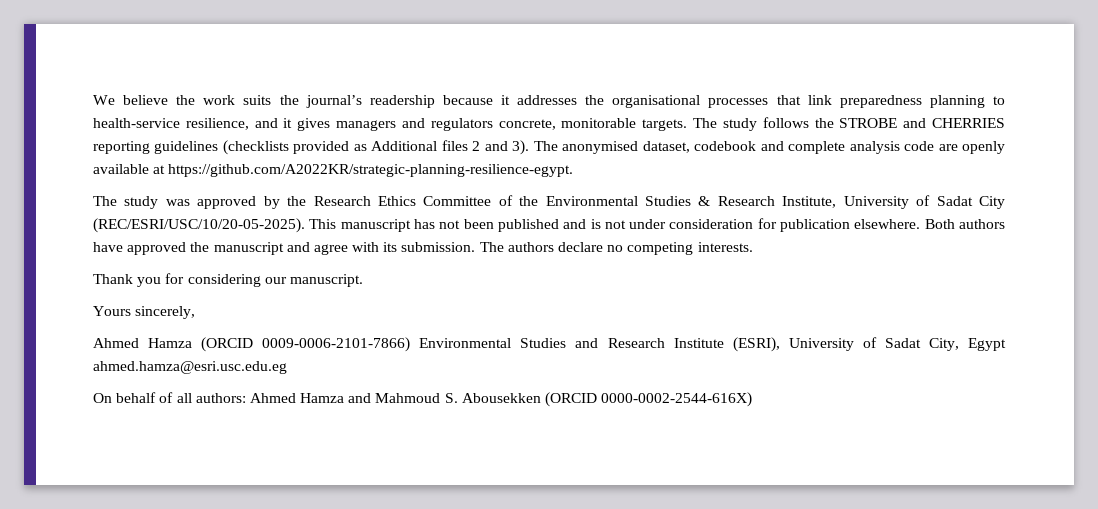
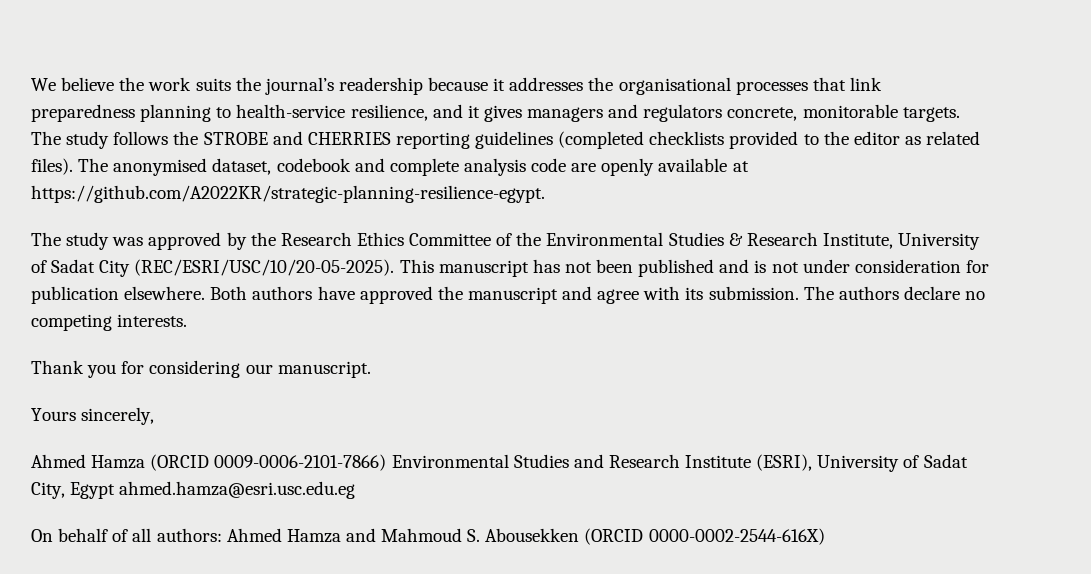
[222,140,530,155] (checklists provided as Additional files 2 and 3). -> [558,131,981,149] [31,158,73,175] (completed checklists provided to the editor as related files).

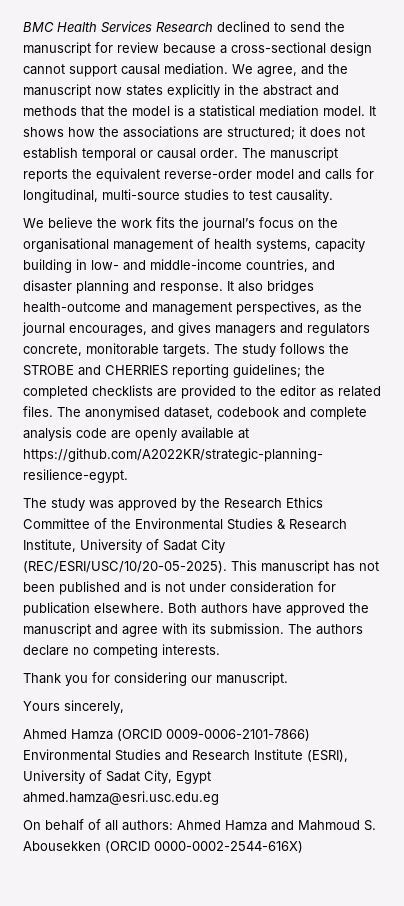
(31, 84) none -> [23,21,345,33] [23,42,372,56] [23,63,348,77] [23,84,339,98] [23,105,376,117] [23,126,365,140] [23,147,338,161] [23,168,374,182] [23,189,333,203] BMC Health Services Research declined to send the manuscript for review because a cross-sectional design cannot support causal mediation. We agree, and the manuscript now states explicitly in the abstract and methods that the model is a statistical mediation model. It shows how the associations are structured; it does not establish temporal or causal order. The manuscript reports the equivalent reverse-order model and calls for longitudinal, multi-source studies to test causality. //
[195,78,231,91] suits -> [156,217,175,228] fits
[338,77,882,95] [31,104,480,122] readership because it addresses the organisational processes that link preparedness planning to health-service resilience, and it -> [259,217,338,228] [23,238,365,252] [23,259,335,273] [23,280,314,294] [23,301,362,315] [22,322,174,336] focus on the organisational management of health systems, capacity building in low- and middle-income countries, and disaster planning and response. It also bridges health-outcome and management perspectives, as the journal encourages, and
[475,131,725,149] guidelines (completed checklists -> [233,364,325,378] [23,385,177,399] guidelines; the completed checklists are
[31,158,73,175] files). -> [23,406,53,417] files.

